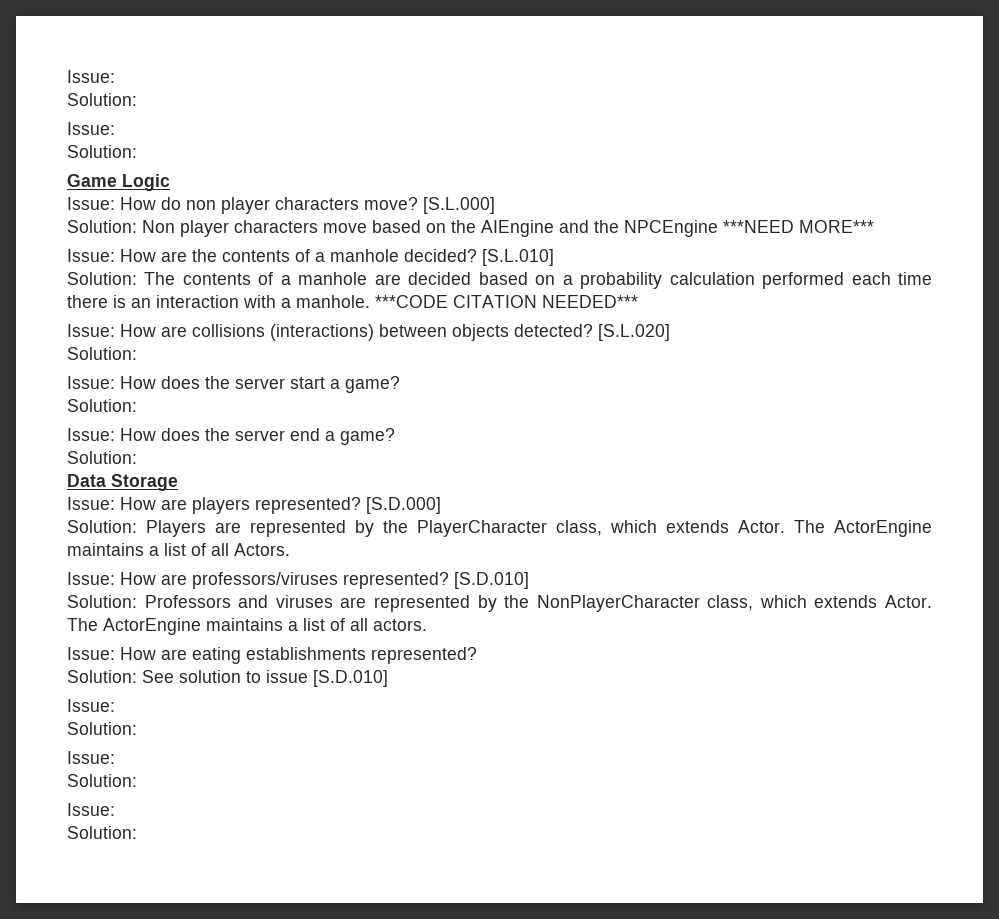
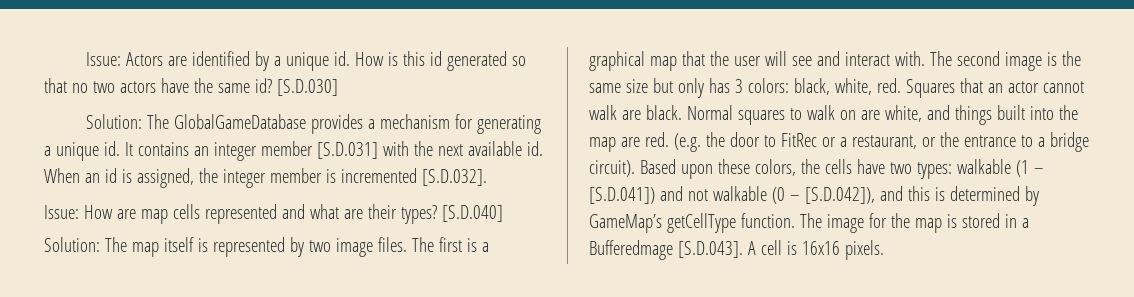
[67,70,115,83] [67,93,137,106] [67,122,115,135] [67,145,137,158] [67,174,170,191] [67,197,495,214] [67,220,874,237] [67,249,554,266] [67,272,932,289] [67,295,638,308] [67,324,670,341] [67,347,137,360] [67,376,400,393] [67,399,137,412] [67,428,395,445] [67,451,137,464] [67,474,178,491] [67,497,441,514] [67,520,932,537] [67,543,290,556] [67,572,529,589] [67,595,932,612] [67,618,427,635] [67,647,477,664] [67,670,388,687] [67,699,115,712] [67,722,137,735] [67,751,115,764] [67,774,137,787] [67,803,115,816] [67,826,137,839] Issue: // Solution: // Issue: // Solution: // Game Logic // Issue: How do non player characters move? [S.L.000] // Solution: Non player characters move based on the AIEngine and the NPCEngine ***NEED MORE*** // Issue: How are the contents of a manhole decided? [S.L.010] // Solution: The contents of a manhole are decided based on a probability calculation performed each time there is an interaction with a manhole. ***CODE CITATION NEEDED*** // Issue: How are collisions (interactions) between objects detected? [S.L.020] // Solution: // Issue: How does the server start a game? // Solution: // Issue: How does the server end a game? // Solution: // Data Storage // Issue: How are players represented? [S.D.000] // Solution: Players are represented by the PlayerCharacter class, which extends Actor. The ActorEngine maintains a list of all Actors. // Issue: How are professors/viruses represented? [S.D.010] // Solution: Professors and viruses are represented by the NonPlayerCharacter class, which extends Actor. The ActorEngine maintains a list of all actors. // Issue: How are eating establishments represented? // Solution: See solution to issue [S.D.010] // Issue: // Solution: // Issue: // Solution: // Issue: // Solution: -> [86,51,527,71] [44,78,338,96] [86,114,542,134] [44,141,543,161] [44,168,487,188] [44,204,503,224] [44,237,489,257] [589,51,1081,71] [589,78,1084,98] [589,105,1078,125] [589,132,1089,152] [589,159,1044,179] [589,186,1039,206] [589,213,1029,233] [589,240,884,260] Issue: Actors are identified by a unique id. How is this id generated so that no two actors have the same id? [S.D.030] // Solution: The GlobalGameDatabase provides a mechanism for generating a unique id. It contains an integer member [S.D.031] with the next available id. When an id is assigned, the integer member is incremented [S.D.032]. // Issue: How are map cells represented and what are their types? [S.D.040] // Solution: The map itself is represented by two image files. The first is a graphical map that the user will see and interact with. The second image is the same size but only has 3 colors: black, white, red. Squares that an actor cannot walk are black. Normal squares to walk on are white, and things built into the map are red. (e.g. the door to FitRec or a restaurant, or the entrance to a bridge circuit). Based upon these colors, the cells have two types: walkable (1 – [S.D.041]) and not walkable (0 – [S.D.042]), and this is determined by GameMap’s getCellType function. The image for the map is stored in a Bufferedmage [S.D.043]. A cell is 16x16 pixels.

